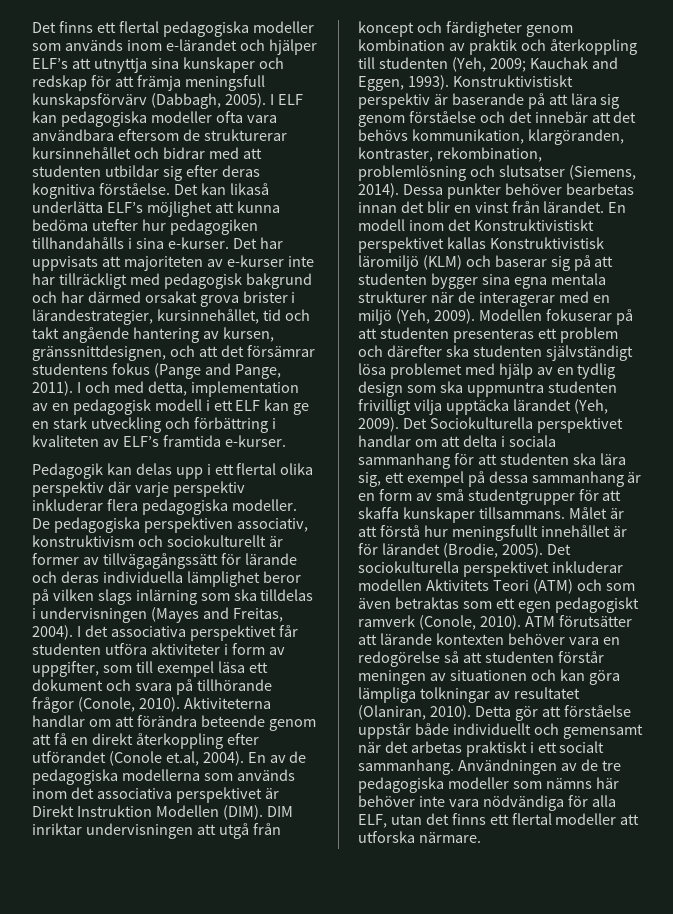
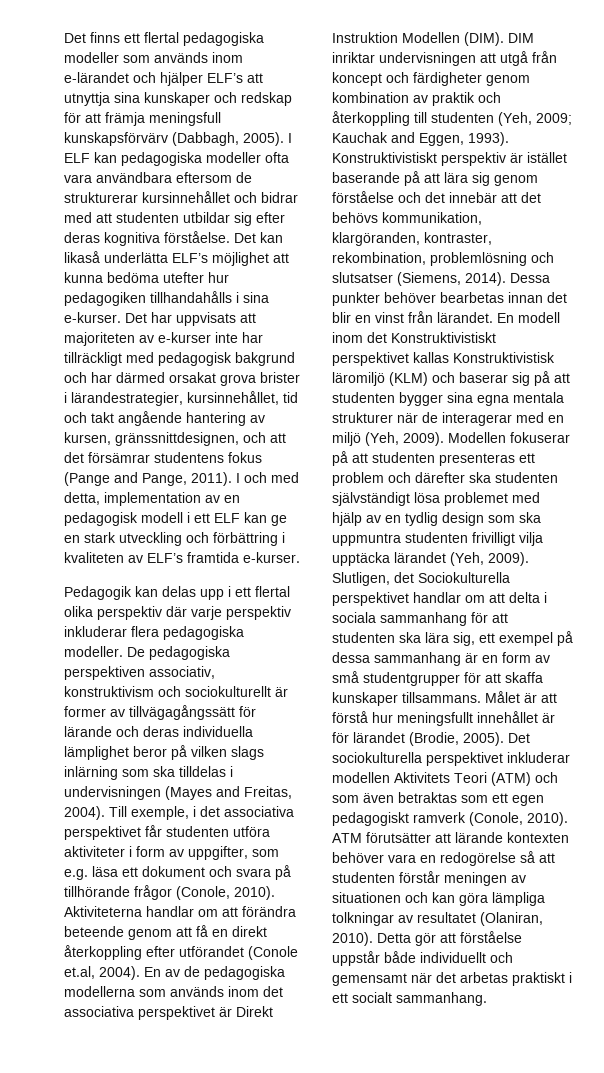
[76,626,81,637] I -> [109,806,196,820] Till exemple, i
[135,661,214,677] till exempel -> [64,869,88,880] e.g.
(448, 99) none -> [527,152,567,163] istället
[402,418,427,429] Det -> [332,572,414,586] Slutligen, det
[457,759,621,775] [358,777,619,793] [358,795,616,811] [358,813,640,828] [358,831,481,843] Användningen av de tre pedagogiska modeller som nämns här behöver inte vara nödvändiga för alla ELF, utan det finns ett flertal modeller att utforska närmare. -> (487, 999) none

